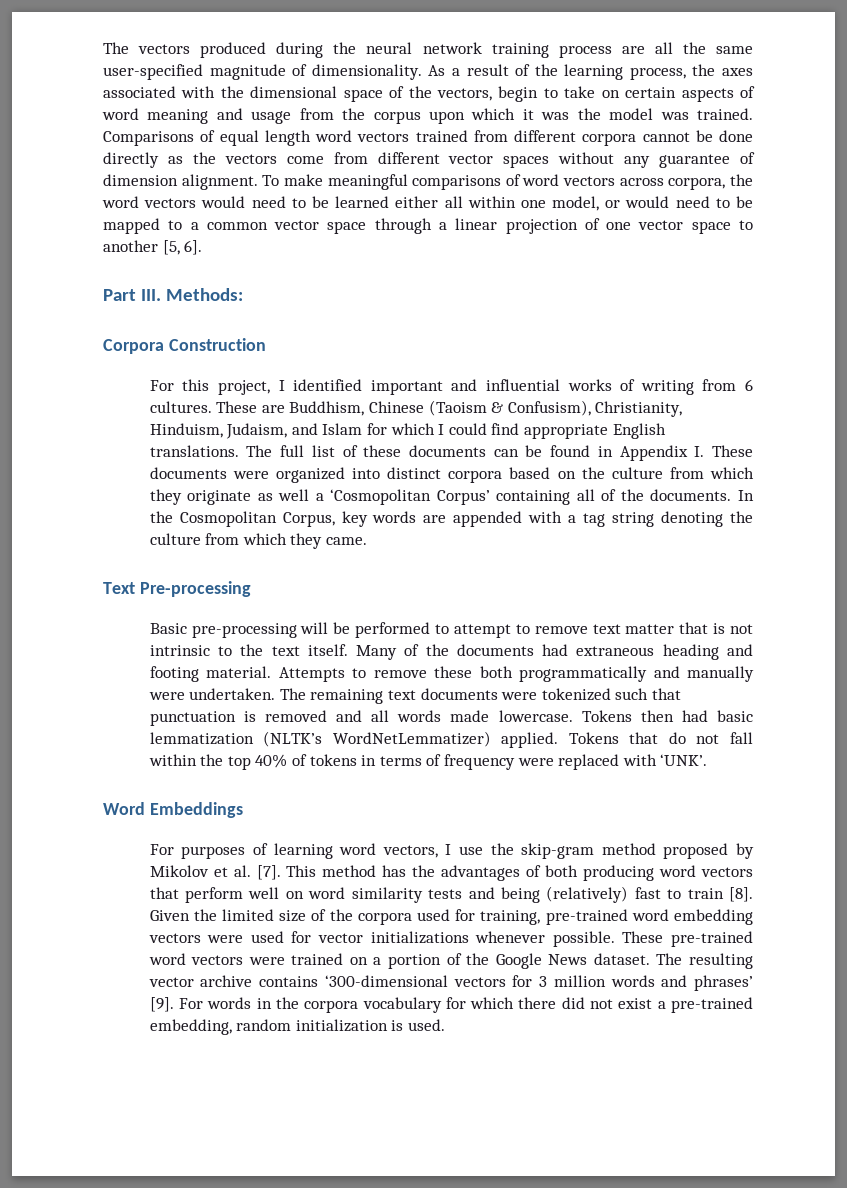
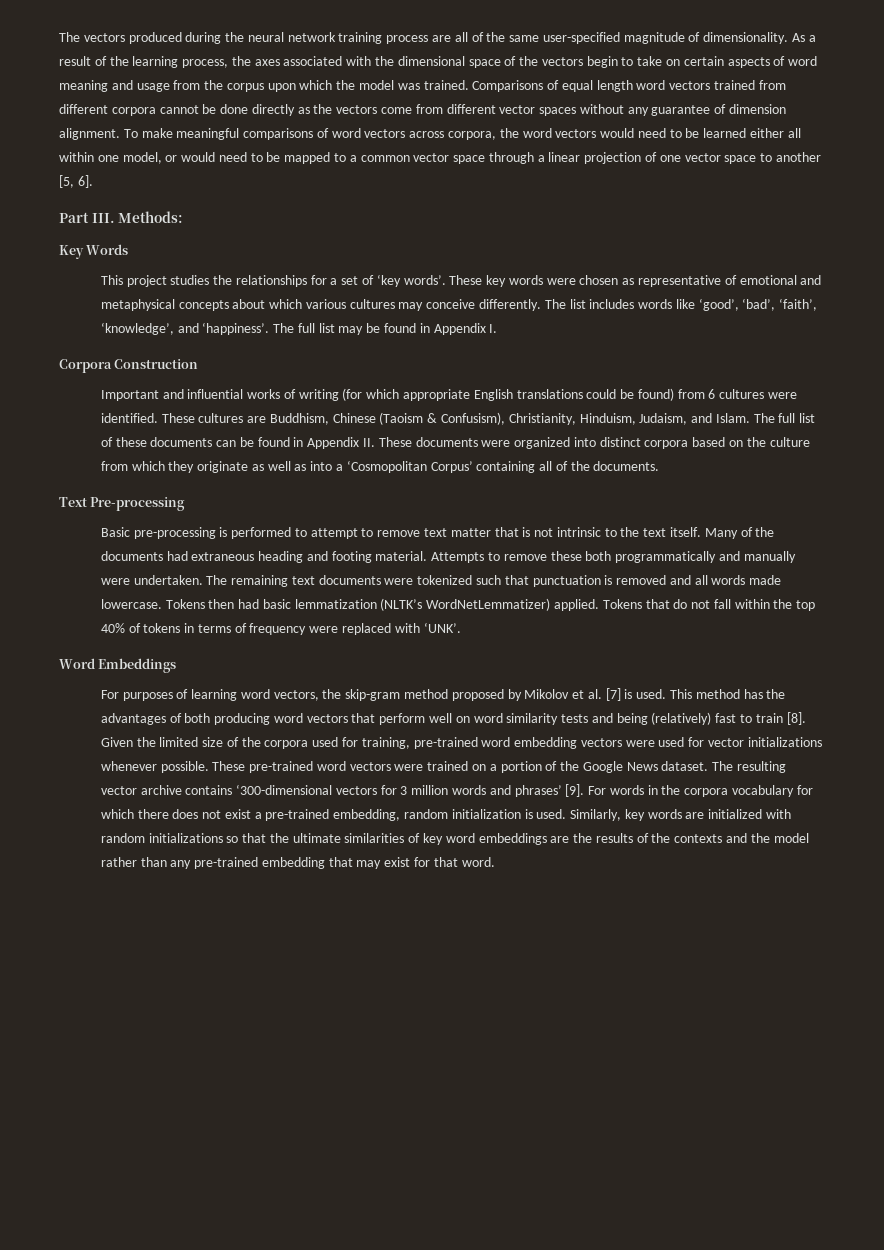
(673, 48) none -> [471,32,484,42] of
[437,88,492,101] vectors, -> [541,57,583,66] vectors
[522,109,570,120] it was -> (333, 85) none
[103,338,266,354] [149,379,443,395] Corpora Construction // For this project, I identified important -> [59,244,129,259] [100,274,822,287] [100,298,818,311] [100,322,498,335] [59,359,199,373] [100,390,159,401] Key Words // This project studies the relationships for a set of ‘key words’. These key words were chosen as representative of emotional and metaphysical concepts about which various cultures may conceive differently. The list includes words like ‘good’, ‘bad’, ‘faith’, ‘knowledge’, and ‘happiness’. The full list may be found in Appendix I. // Corpora Construction // Important
[702,379,753,391] [149,401,258,413] from 6 cultures. These -> [342,388,798,401] [100,413,244,423] (for which appropriate English translations could be found) from 6 cultures were identified. These cultures
[322,423,666,439] [149,445,239,457] Islam for which I could find appropriate English translations. -> [715,413,750,423] Islam.
[694,446,705,457] I. -> [363,438,376,447] II.
(310, 495) none -> [294,461,333,471] as into
[738,490,754,501] [149,511,753,527] [149,533,368,549] In the Cosmopolitan Corpus, key words are appended with a tag string denoting the culture from which they came. -> (660, 466) none
[300,622,351,634] will be -> [219,527,228,537] is
[445,844,483,855] I use -> (319, 695) none
[256,865,281,880] [7]. -> [605,688,667,701] [7] is used.
[561,997,585,1009] did -> [172,809,199,819] does
(446, 1025) none -> [570,809,792,821] [100,833,809,845] [100,857,495,869] Similarly, key words are initialized with random initializations so that the ultimate similarities of key word embeddings are the results of the contexts and the model rather than any pre-trained embedding that may exist for that word.

